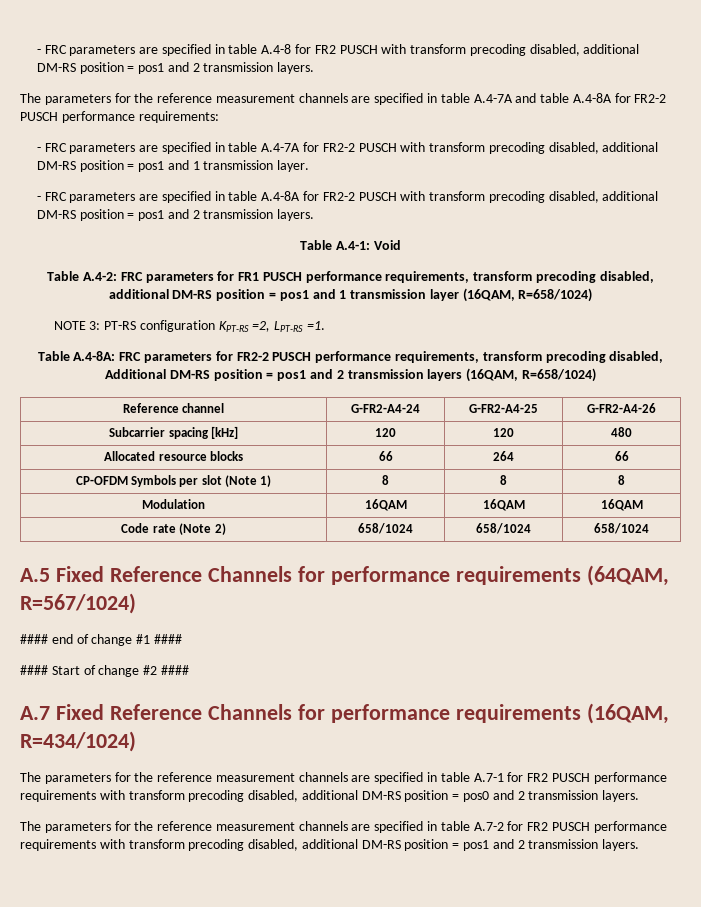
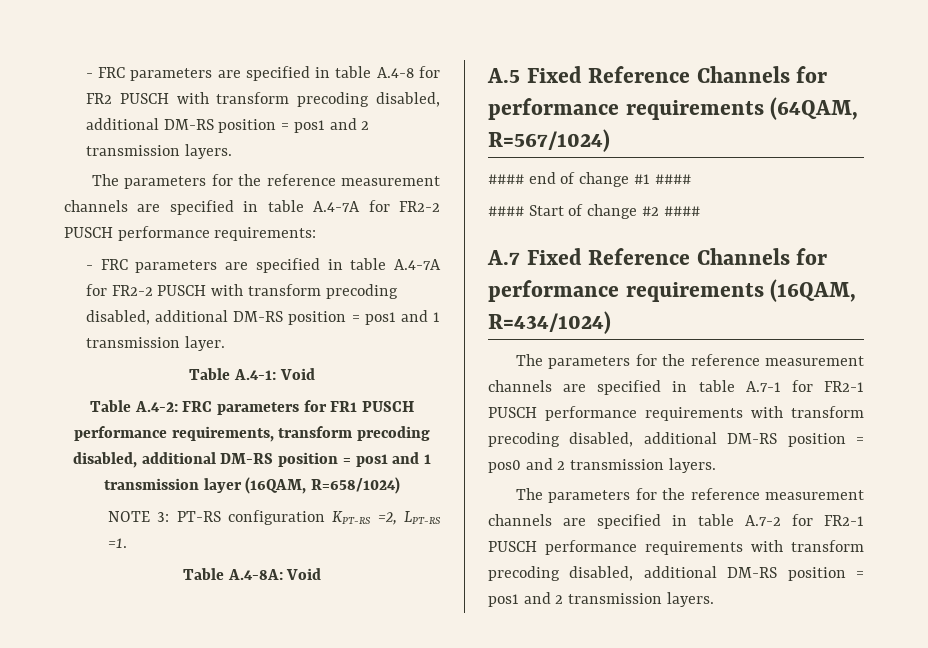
[515,93,612,103] and table A.4-8A -> (361, 206) none
[36,191,659,203] [36,209,315,221] // - FRC parameters are specified in table A.4-8A for FR2-2 PUSCH with transform precoding disabled, additional DM-RS position = pos1 and 2 transmission layers. -> (225, 343) none
[119,351,664,363] [105,368,596,382] [122,403,225,413] [351,404,420,413] [469,404,538,413] [587,403,656,413] [109,426,238,439] [375,428,396,437] [493,428,514,437] [611,427,632,437] [104,451,243,461] [378,451,393,461] [493,451,514,461] [614,451,629,461] [75,475,272,487] [382,475,389,485] [500,475,507,485] [618,475,625,485] [142,499,205,509] [364,499,407,511] [482,499,525,511] [600,499,643,511] [121,523,226,535] [358,523,413,534] [476,523,531,534] [594,523,649,534] FRC parameters for FR2-2 PUSCH performance requirements, transform precoding disabled, Additional DM-RS position = pos1 and 2 transmission layers (16QAM, R=658/1024) // Reference channel | G-FR2-A4-24 | G-FR2-A4-25 | G-FR2-A4-26 // Subcarrier spacing [kHz] | 120 | 120 | 480 // Allocated resource blocks | 66 | 264 | 66 // CP-OFDM Symbols per slot (Note 1) | 8 | 8 | 8 // Modulation | 16QAM | 16QAM | 16QAM // Code rate (Note 2) | 658/1024 | 658/1024 | 658/1024 -> [286,568,322,580] Void
[527,773,549,782] FR2 -> [824,381,864,392] FR2-1
[527,822,549,831] FR2 -> [824,515,864,526] FR2-1

